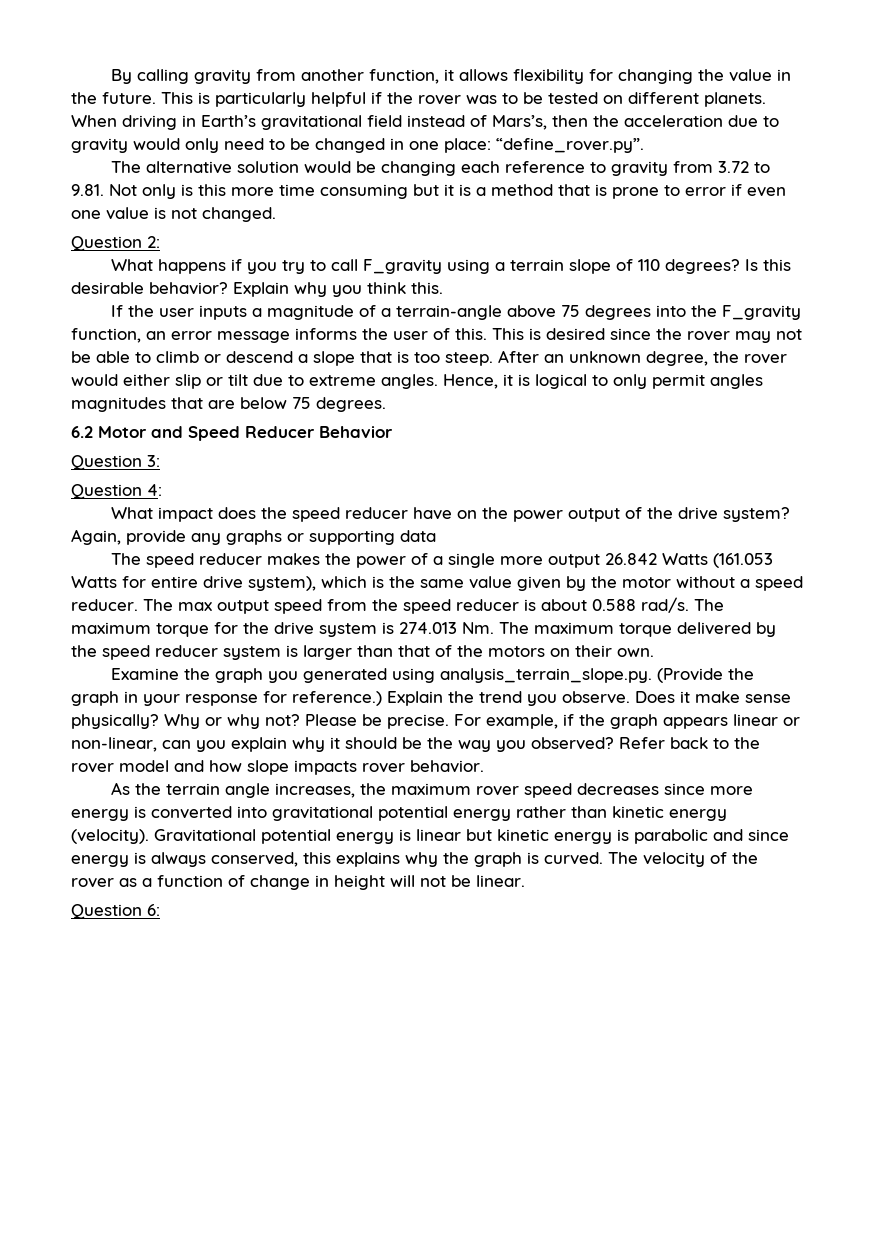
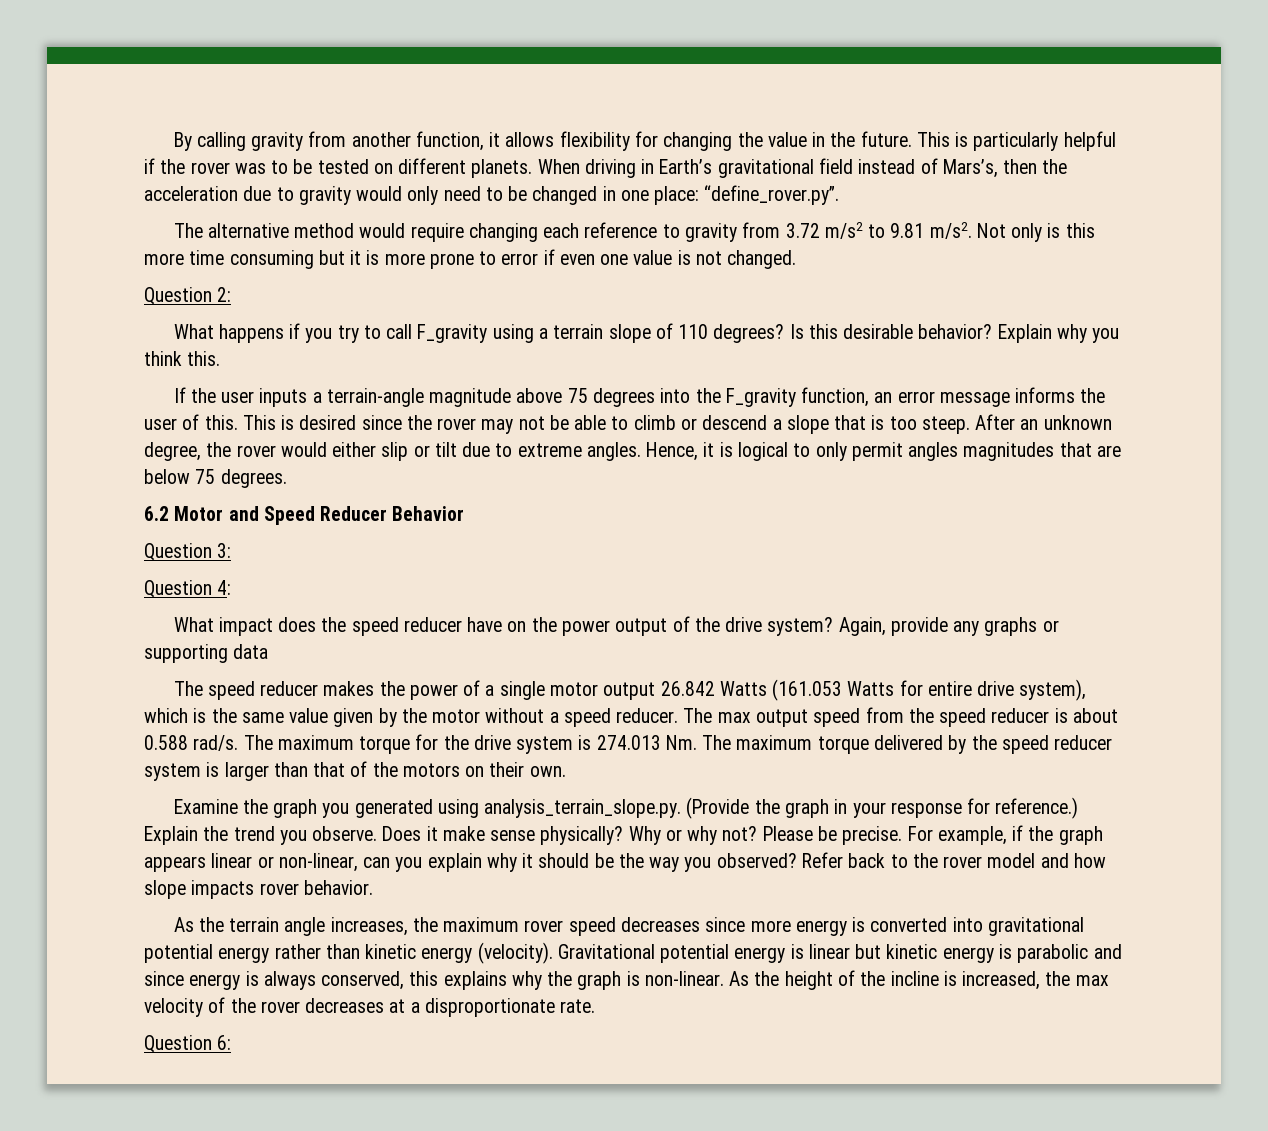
[237,161,377,173] solution would be -> [294,223,464,242] method would require
[754,162,771,173] [71,184,104,196] to 9.81. -> [824,222,972,239] m/s2 to 9.81 m/s2.
[476,184,607,196] a method that is -> [384,253,425,265] more
[267,305,503,320] magnitude of a terrain-angle -> [326,388,512,407] terrain-angle magnitude
[500,556,544,565] more -> [549,682,598,696] motor
[544,852,758,867] [71,875,525,890] curved. The velocity of the rover as a function of change in height will not be linear. -> [644,970,1109,990] [144,997,596,1017] non-linear. As the height of the incline is increased, the max velocity of the rover decreases at a disproportionate rate.

